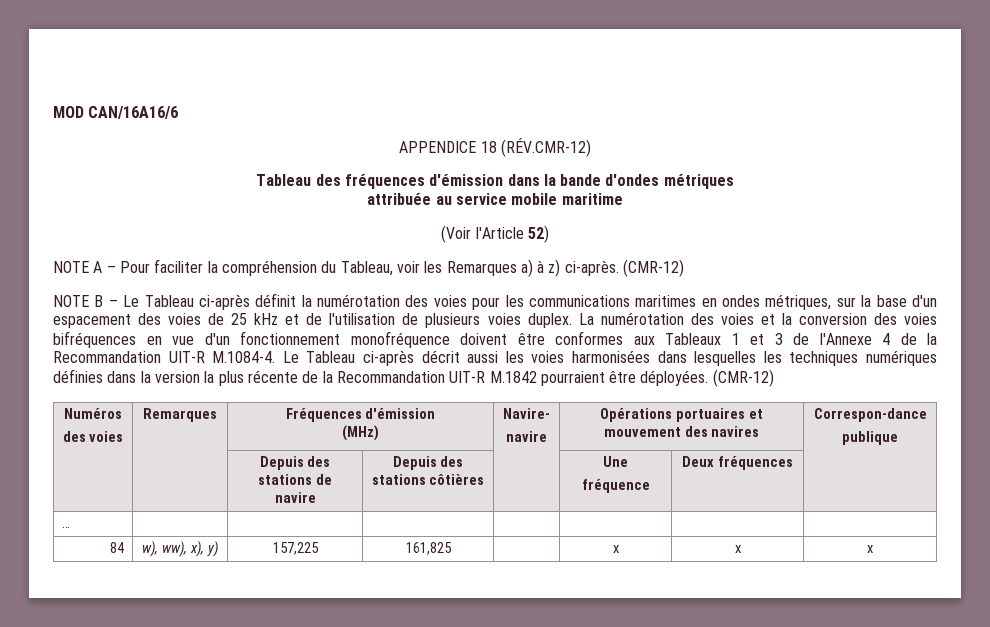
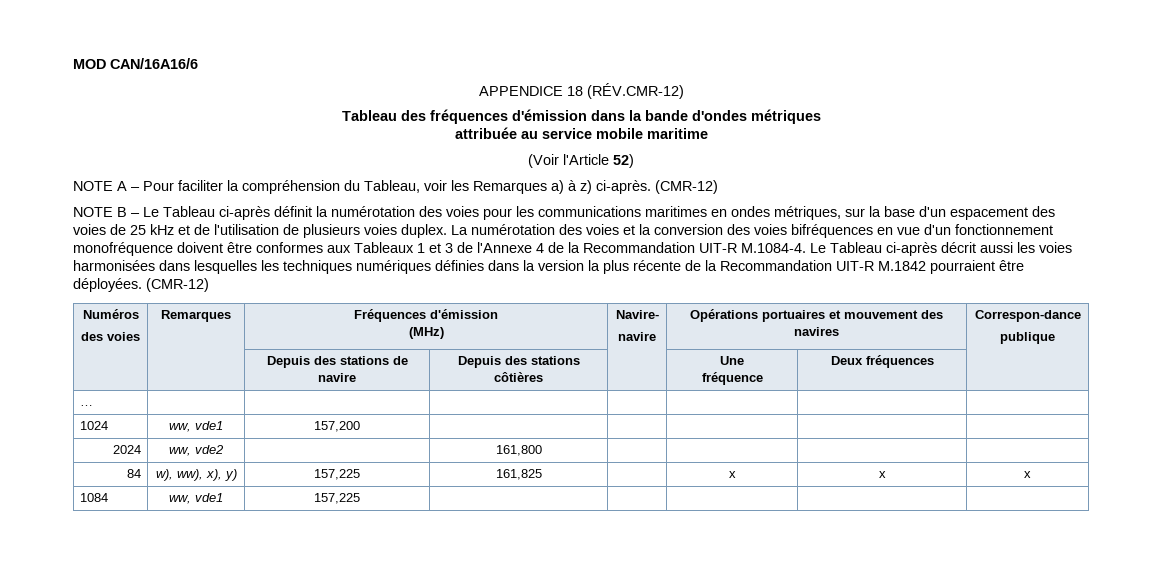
(71, 527) none -> [80,421,109,430] [169,421,223,432] [314,421,360,432] [112,445,141,454] [169,445,224,456] [495,445,542,456] // 1024 | ww, vde1 | 157,200 | | | | | // 2024 | ww, vde2 | | 161,800 | | | |
(873, 549) none -> [80,493,109,502] [169,493,223,504] [314,493,360,504] // 1084 | ww, vde1 | 157,225 | | | | |

